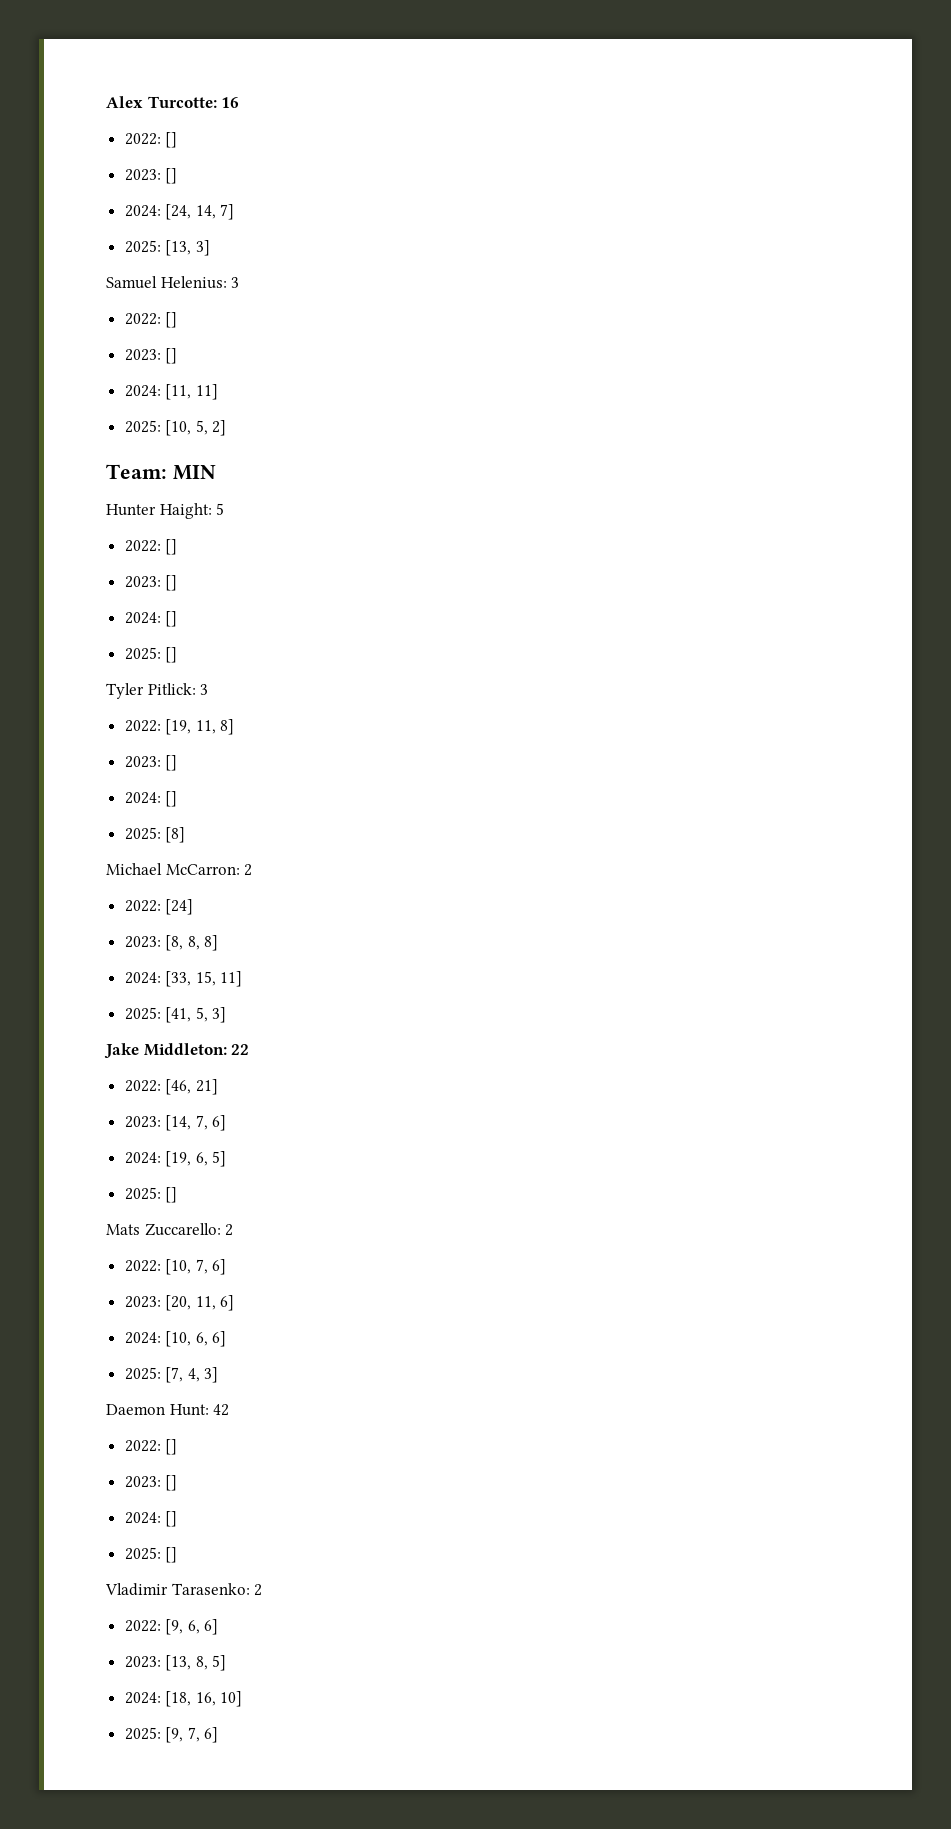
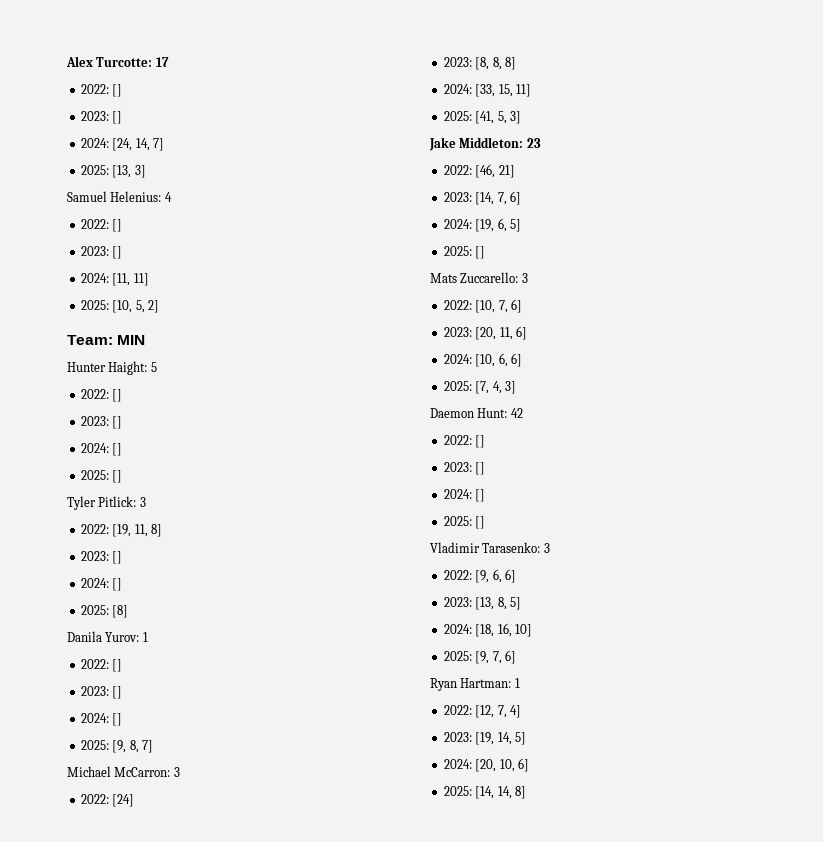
[221,97,240,108] 16 -> [155,57,169,67] 17
[231,277,240,288] 3 -> [164,192,172,202] 4
(186, 835) none -> [67,631,148,642] [80,659,123,672] [80,686,123,699] [80,713,123,726] [80,740,153,753] // Danila Yurov: 1 // 2022: [] // 2023: [] // 2024: [] // 2025: [9, 8, 7]
[244,864,253,876] 2 -> [173,767,180,777] 3
[231,1044,250,1055] 22 -> [526,138,541,148] 23
[225,1224,234,1236] 2 -> [521,273,528,283] 3
[254,1584,263,1596] 2 -> [543,543,550,553] 3
(219, 1735) none -> [430,678,520,691] [443,705,521,718] [443,732,526,745] [443,758,529,772] [443,786,526,799] // Ryan Hartman: 1 // 2022: [12, 7, 4] // 2023: [19, 14, 5] // 2024: [20, 10, 6] // 2025: [14, 14, 8]

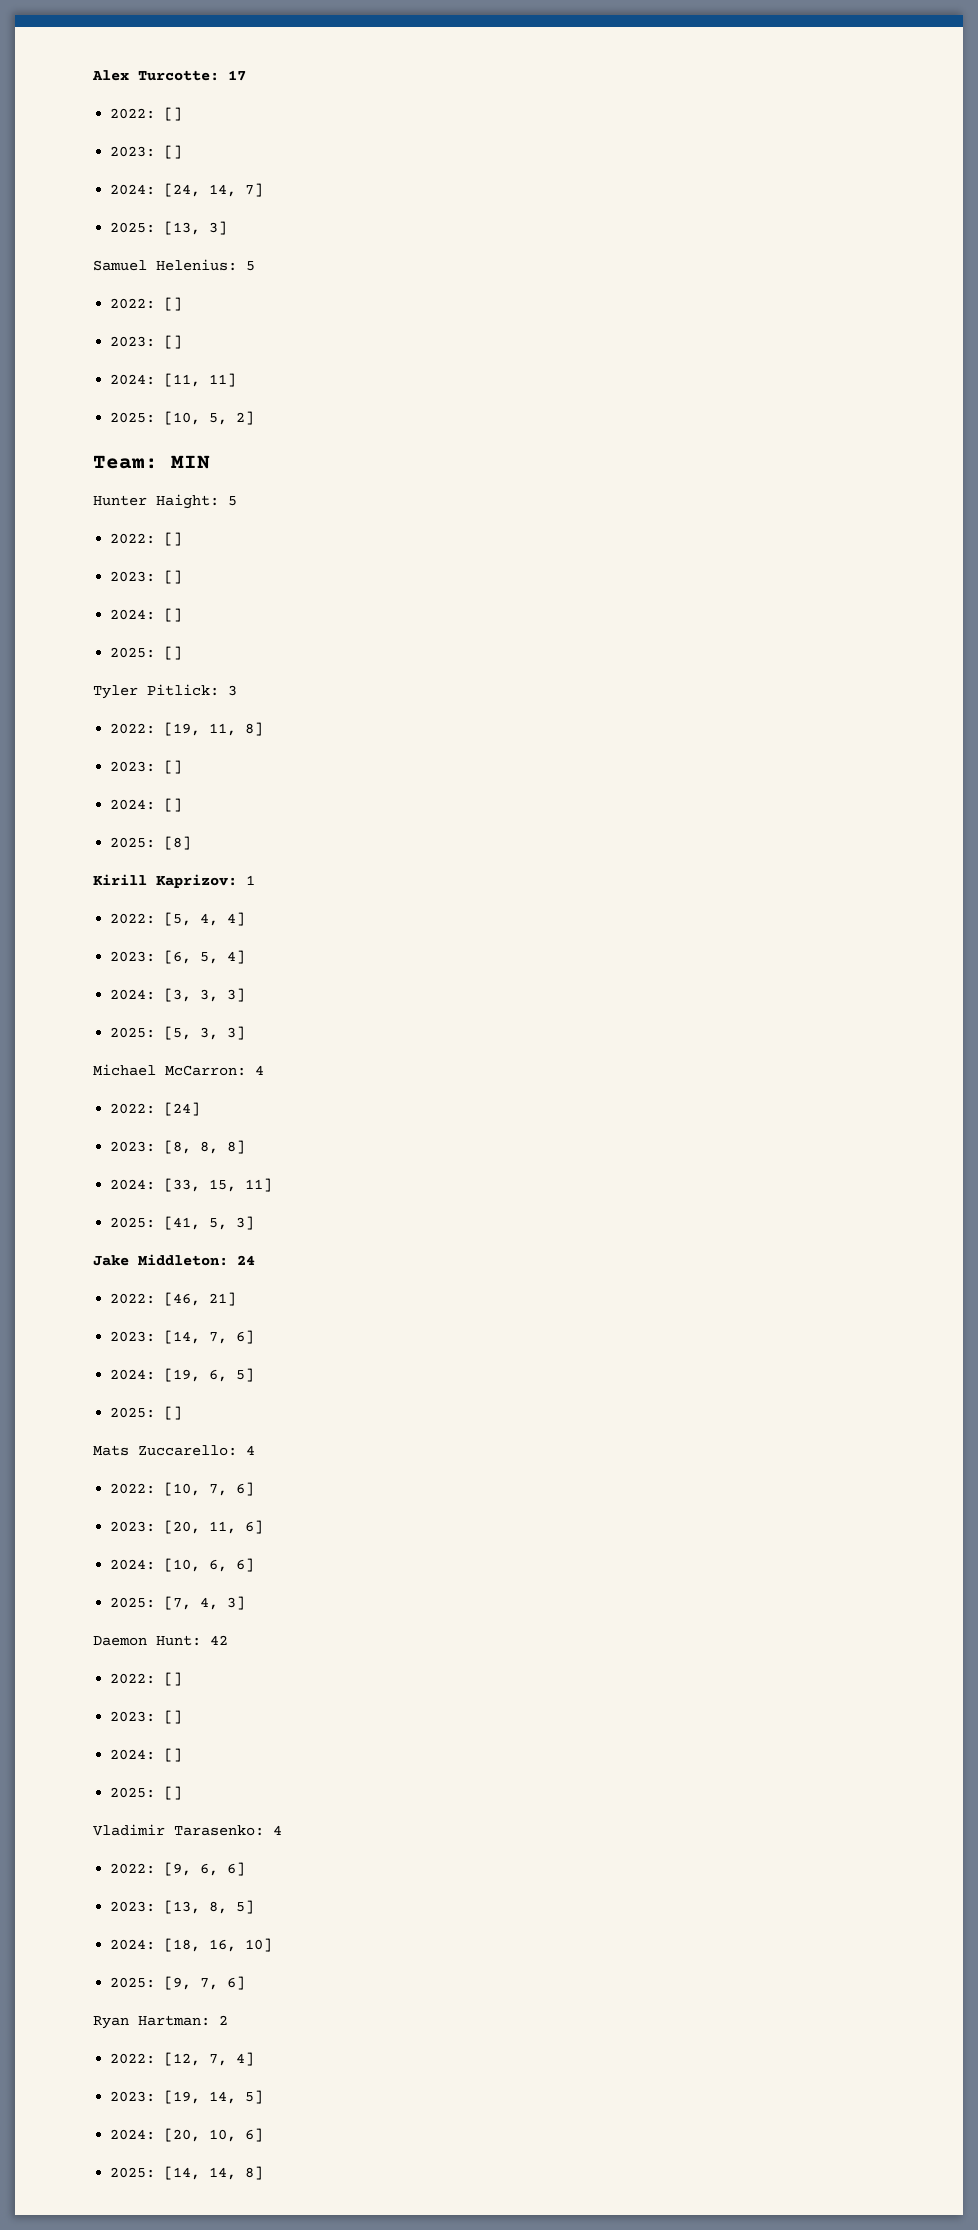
[164,192,172,202] 4 -> [246,261,255,271] 5
[67,631,148,642] [80,659,123,672] [80,686,123,699] [80,713,123,726] [80,740,153,753] Danila Yurov: 1 // 2022: [] // 2023: [] // 2024: [] // 2025: [9, 8, 7] -> [93,874,255,888] [110,912,246,926] [110,950,246,964] [110,988,246,1002] [110,1026,246,1040] Kirill Kaprizov: 1 // 2022: [5, 4, 4] // 2023: [6, 5, 4] // 2024: [3, 3, 3] // 2025: [5, 3, 3]
[173,767,180,777] 3 -> [255,1065,264,1075] 4
[526,138,541,148] 23 -> [237,1255,255,1265] 24
[521,273,528,283] 3 -> [246,1445,255,1455] 4
[543,543,550,553] 3 -> [273,1825,282,1835] 4
[514,678,520,688] 1 -> [219,2015,228,2025] 2

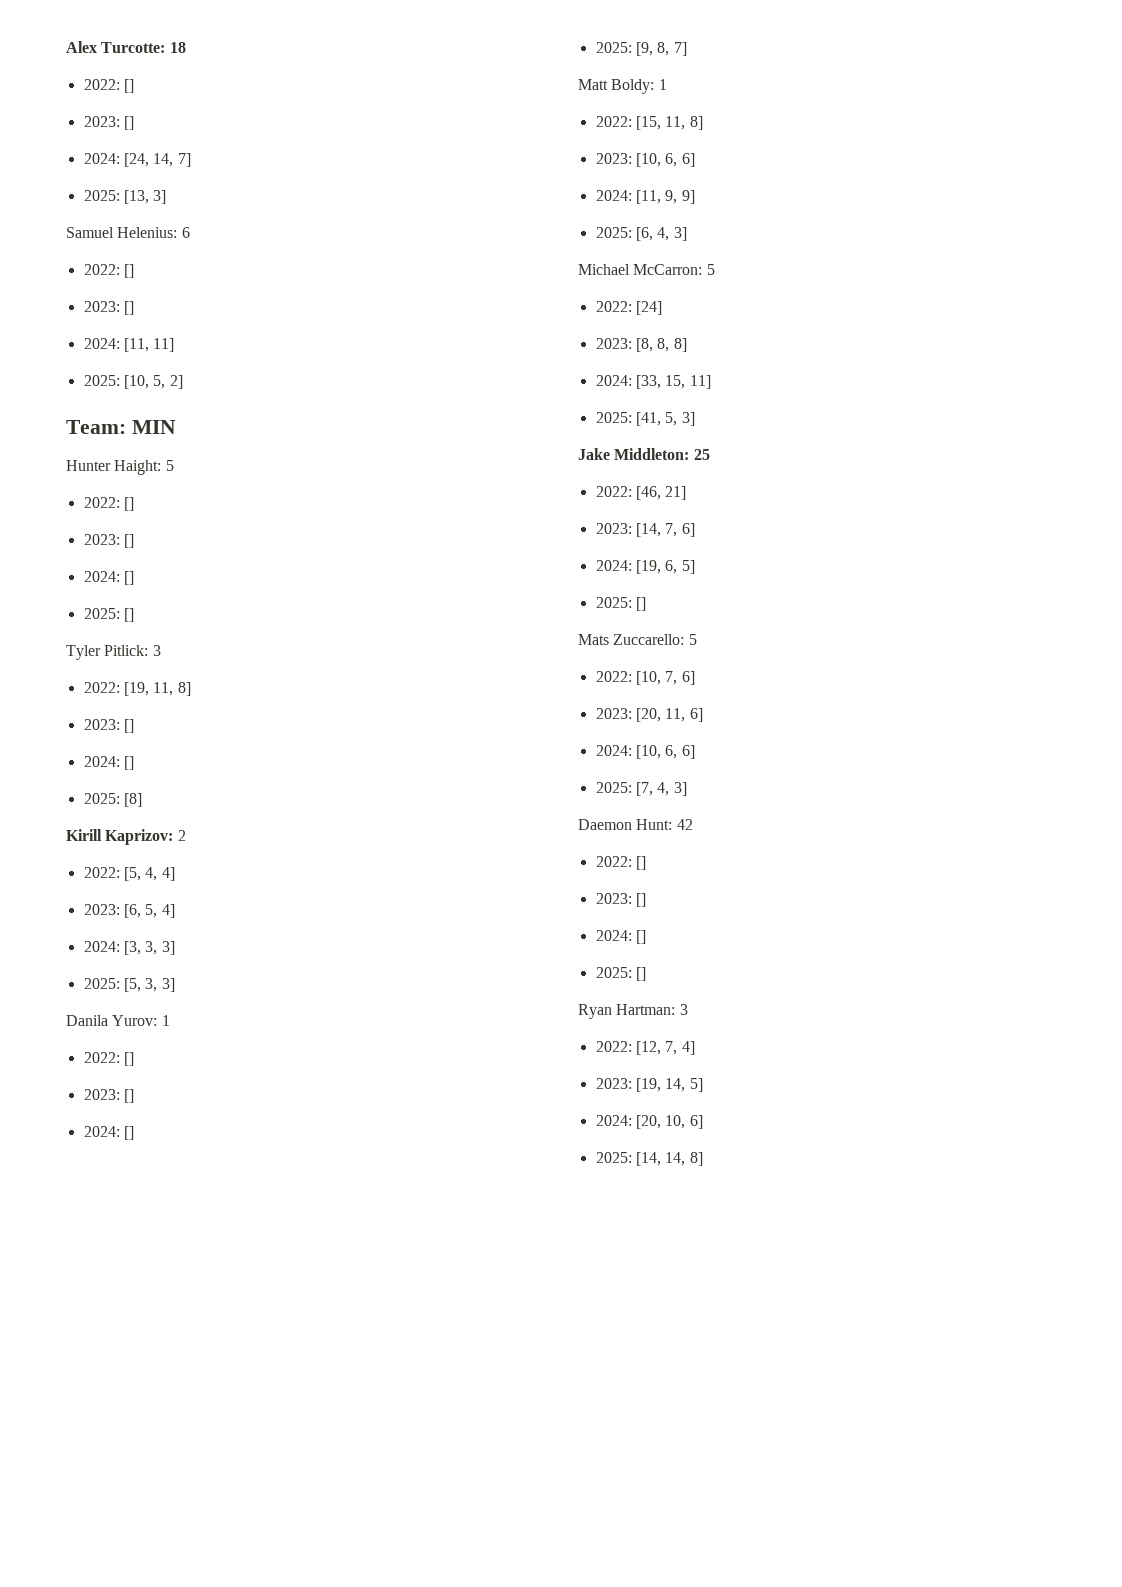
[228,70,246,81] 17 -> [169,42,186,53] 18
[246,261,255,271] 5 -> [181,227,190,238] 6
[246,875,255,885] 1 -> [177,830,186,841] 2
(246, 1033) none -> [66,1015,170,1026] [83,1052,134,1066] [83,1089,134,1103] [83,1126,134,1140] [595,42,687,56] [578,79,667,94] [595,116,703,130] [595,153,695,167] [595,190,695,204] [595,227,687,241] // Danila Yurov: 1 // 2022: [] // 2023: [] // 2024: [] // 2025: [9, 8, 7] // Matt Boldy: 1 // 2022: [15, 11, 8] // 2023: [10, 6, 6] // 2024: [11, 9, 9] // 2025: [6, 4, 3]
[255,1065,264,1075] 4 -> [706,264,715,275] 5
[237,1255,255,1265] 24 -> [693,449,710,460] 25
[246,1445,255,1455] 4 -> [688,634,697,645] 5
[93,1824,282,1836] [110,1862,246,1876] [110,1900,255,1914] [110,1938,273,1952] [110,1976,246,1990] // Vladimir Tarasenko: 4 // 2022: [9, 6, 6] // 2023: [13, 8, 5] // 2024: [18, 16, 10] // 2025: [9, 7, 6] -> (646, 974) none
[219,2015,228,2025] 2 -> [679,1004,688,1015] 3

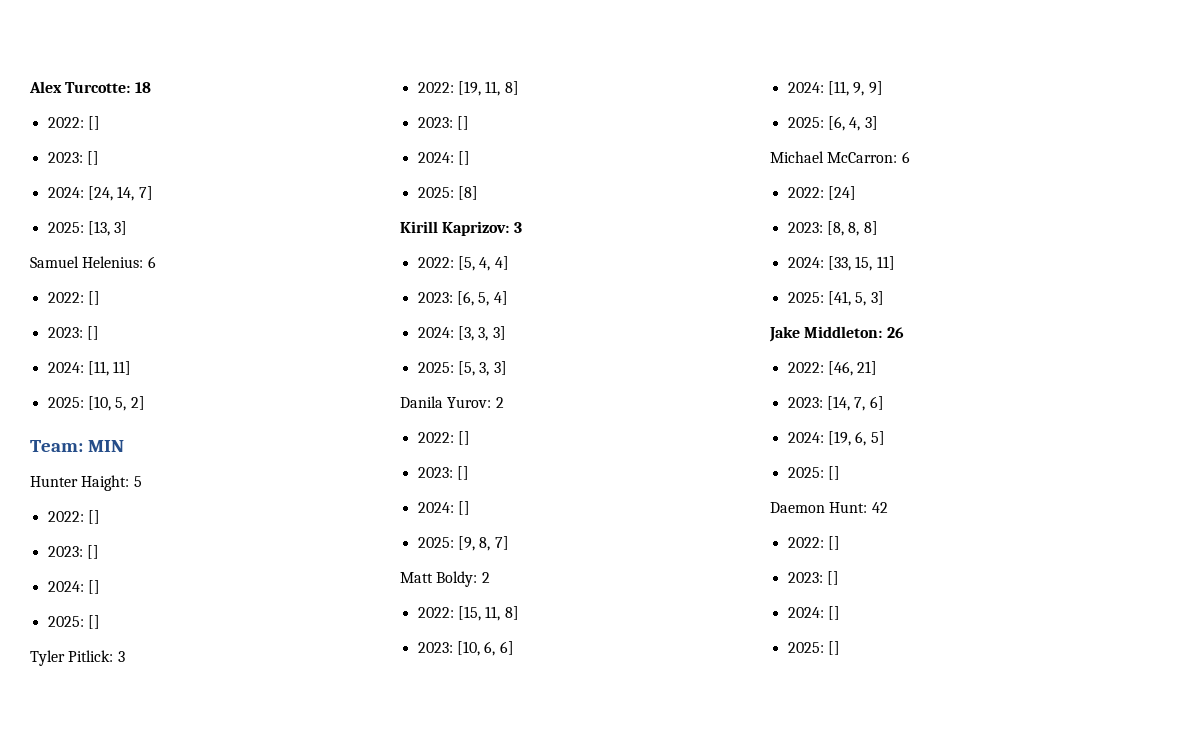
[177,830,186,841] 2 -> [513,222,522,233] 3
[161,1015,170,1026] 1 -> [495,397,504,408] 2
[658,79,667,90] 1 -> [481,572,490,583] 2
[706,264,715,275] 5 -> [901,151,910,163] 6
[693,449,710,460] 25 -> [886,327,904,338] 26
[578,634,697,645] [595,671,695,685] [595,708,703,722] [595,745,695,759] [595,782,687,796] // Mats Zuccarello: 5 // 2022: [10, 7, 6] // 2023: [20, 11, 6] // 2024: [10, 6, 6] // 2025: [7, 4, 3] -> (840, 473) none
[578,1004,688,1019] [595,1041,695,1055] [595,1078,703,1092] [595,1115,703,1129] [595,1152,703,1166] // Ryan Hartman: 3 // 2022: [12, 7, 4] // 2023: [19, 14, 5] // 2024: [20, 10, 6] // 2025: [14, 14, 8] -> (840, 648) none

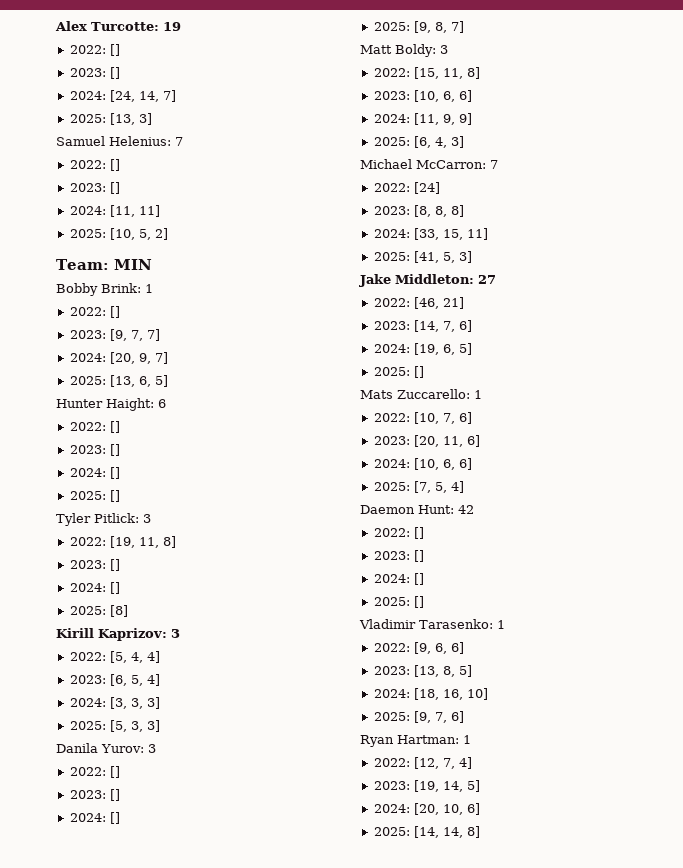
[134,82,151,93] 18 -> [162,22,181,31] 19
[147,256,156,268] 6 -> [175,137,183,146] 7
(124, 446) none -> [56,283,153,296] [69,306,120,318] [69,329,160,341] [69,352,168,364] [69,375,168,387] // Bobby Brink: 1 // 2022: [] // 2023: [9, 7, 7] // 2024: [20, 9, 7] // 2025: [13, 6, 5]
[133,476,142,487] 5 -> [158,399,166,408] 6
[495,397,504,408] 2 -> [147,744,156,753] 3
[481,572,490,583] 2 -> [440,45,448,54] 3
[901,151,910,163] 6 -> [490,160,498,169] 7
[886,327,904,338] 26 -> [478,275,496,284] 27
(840, 473) none -> [360,389,482,399] [373,412,472,424] [373,435,480,447] [373,458,472,470] [373,481,464,493] // Mats Zuccarello: 1 // 2022: [10, 7, 6] // 2023: [20, 11, 6] // 2024: [10, 6, 6] // 2025: [7, 5, 4]
(840, 648) none -> [359,619,505,629] [373,642,464,654] [373,665,472,677] [373,688,488,700] [373,711,464,723] [360,735,471,747] [373,757,472,769] [373,780,480,792] [373,803,480,815] [373,826,480,838] // Vladimir Tarasenko: 1 // 2022: [9, 6, 6] // 2023: [13, 8, 5] // 2024: [18, 16, 10] // 2025: [9, 7, 6] // Ryan Hartman: 1 // 2022: [12, 7, 4] // 2023: [19, 14, 5] // 2024: [20, 10, 6] // 2025: [14, 14, 8]

